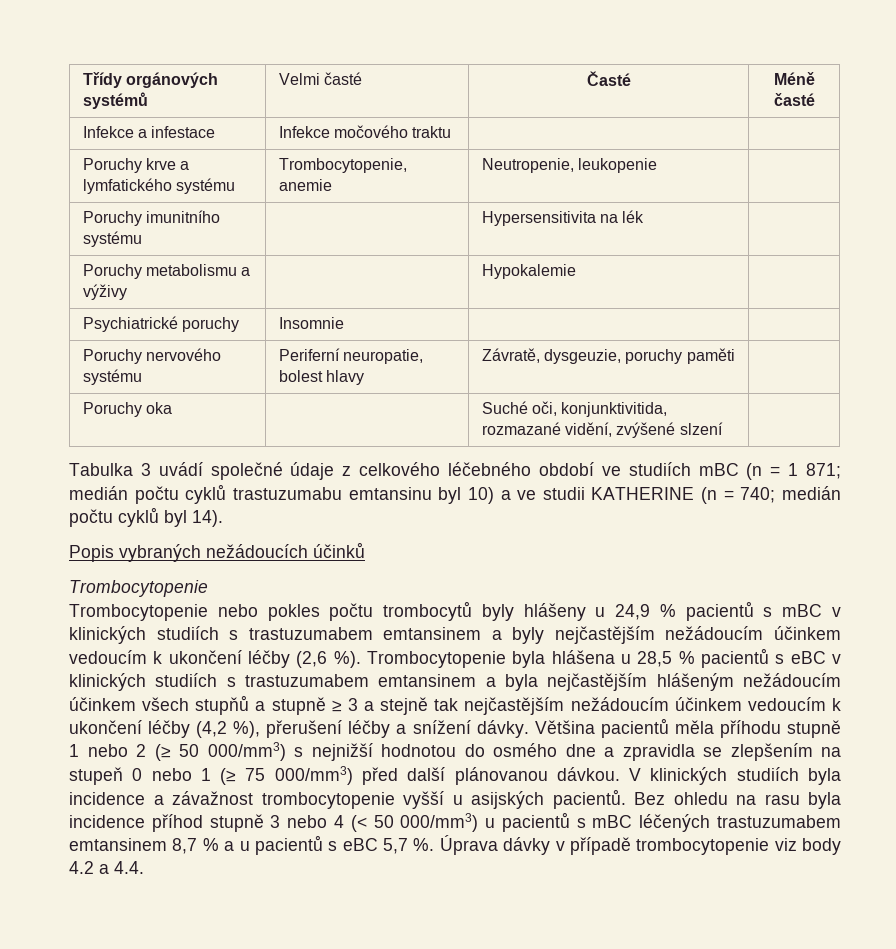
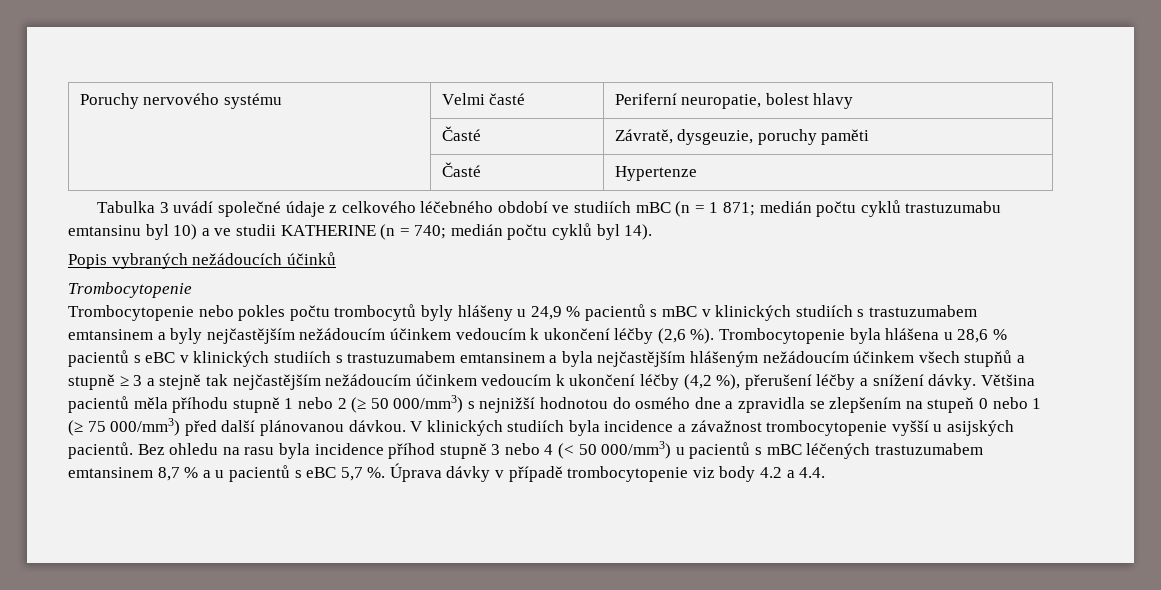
[82,72,218,88] [82,92,148,109] Třídy orgánových systémů -> [79,93,282,109] Poruchy nervového systému
[586,71,631,86] [773,72,815,85] [773,93,815,106] [82,126,216,138] [278,125,452,138] [82,158,190,173] [82,178,235,194] [278,158,407,173] [278,179,332,191] [481,158,657,173] [82,210,220,226] [82,231,142,247] [481,210,645,226] [82,264,251,279] [82,284,127,300] [481,264,576,279] [82,316,239,332] [278,317,344,329] [82,348,221,364] [82,369,142,385] | Časté | Méně časté // Infekce a infestace | Infekce močového traktu | | // Poruchy krve a lymfatického systému | Trombocytopenie, anemie | Neutropenie, leukopenie | // Poruchy imunitního systému | | Hypersensitivita na lék | // Poruchy metabolismu a výživy | | Hypokalemie | // Psychiatrické poruchy | Insomnie | | // Poruchy nervového systému -> (526, 99) none
(364, 377) none -> [441,126,481,141] // | Časté
[82,402,172,417] [481,401,668,417] [481,422,723,438] | // Poruchy oka | | Suché oči, konjunktivitida, rozmazané vidění, zvýšené slzení | -> [441,162,481,177] [614,166,697,181] // | Časté | Hypertenze
[637,651,673,667] 28,5 -> [957,329,989,343] 28,6

